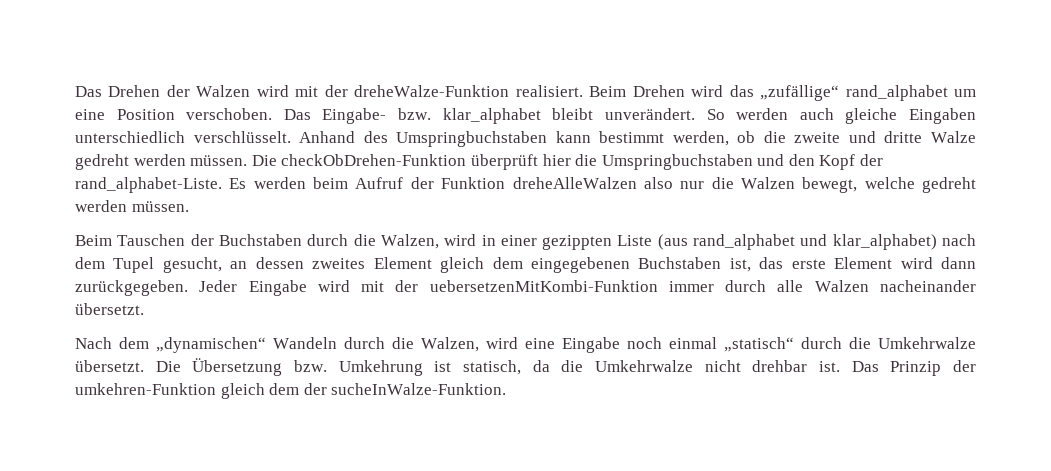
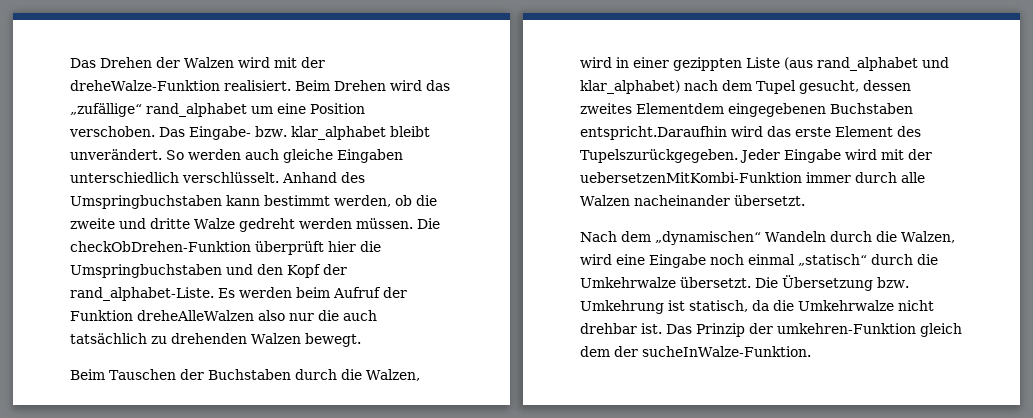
[740,177,977,193] [75,200,189,212] Walzen bewegt, welche gedreht werden müssen. -> [342,310,377,321] [70,333,361,347] auch tatsächlich zu drehenden Walzen bewegt.
[230,261,248,269] an -> (859, 87) none
[373,257,976,273] [75,280,188,296] Element gleich dem eingegebenen Buchstaben ist, das erste Element wird dann zurückgegeben. -> [636,103,913,117] [580,126,921,140] [580,149,738,163] Elementdem eingegebenen Buchstaben entspricht.Daraufhin wird das erste Element des Tupelszurückgegeben.

